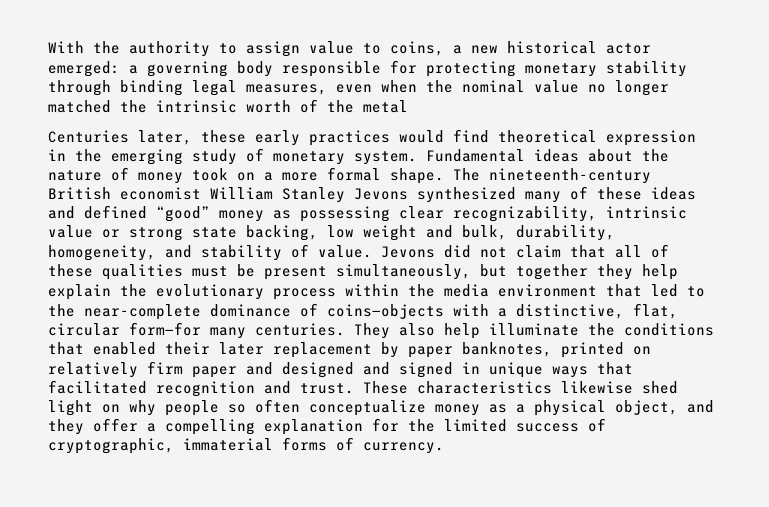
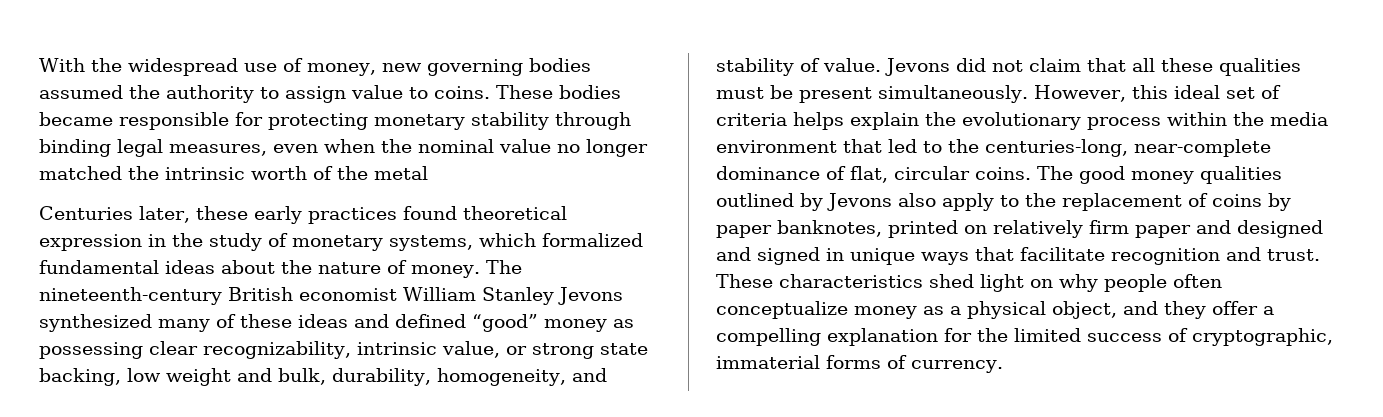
(120, 47) none -> [128,58,591,76] [39,85,160,99] widespread use of money, new governing bodies assumed the
[390,41,651,56] [48,61,273,77] coins, a new historical actor emerged: a governing body -> [434,85,621,99] [39,112,113,126] coins. These bodies became
[399,129,489,143] would find -> [402,206,457,220] found
[111,149,183,165] emerging -> (203, 240) none
[354,149,525,165] system. Fundamental -> [389,233,643,251] [39,260,159,274] systems, which formalized fundamental
[138,167,444,184] money took on a more formal shape. -> [411,265,480,278] money.
[48,225,93,238] value -> [441,341,500,358] value,
[651,244,669,258] of -> (1155, 65) none
[336,264,678,280] simultaneously, but together they help -> [878,85,1281,103] [716,112,844,130] simultaneously. However, this ideal set of criteria helps
(75, 310) none -> [985,139,1128,157] centuries-long,
[327,303,678,319] [48,322,714,339] [48,342,372,358] coins—objects with a distinctive, flat, circular form—for many centuries. They also help illuminate the conditions that enabled their later replacement -> [850,166,1282,184] [716,193,1262,211] flat, circular coins. The good money qualities outlined by Jevons also apply to the replacement of coins
[48,380,147,394] facilitated -> [1020,247,1105,261] facilitate
[561,381,633,394] likewise -> (923, 281) none
[228,404,246,413] so -> (1167, 283) none

